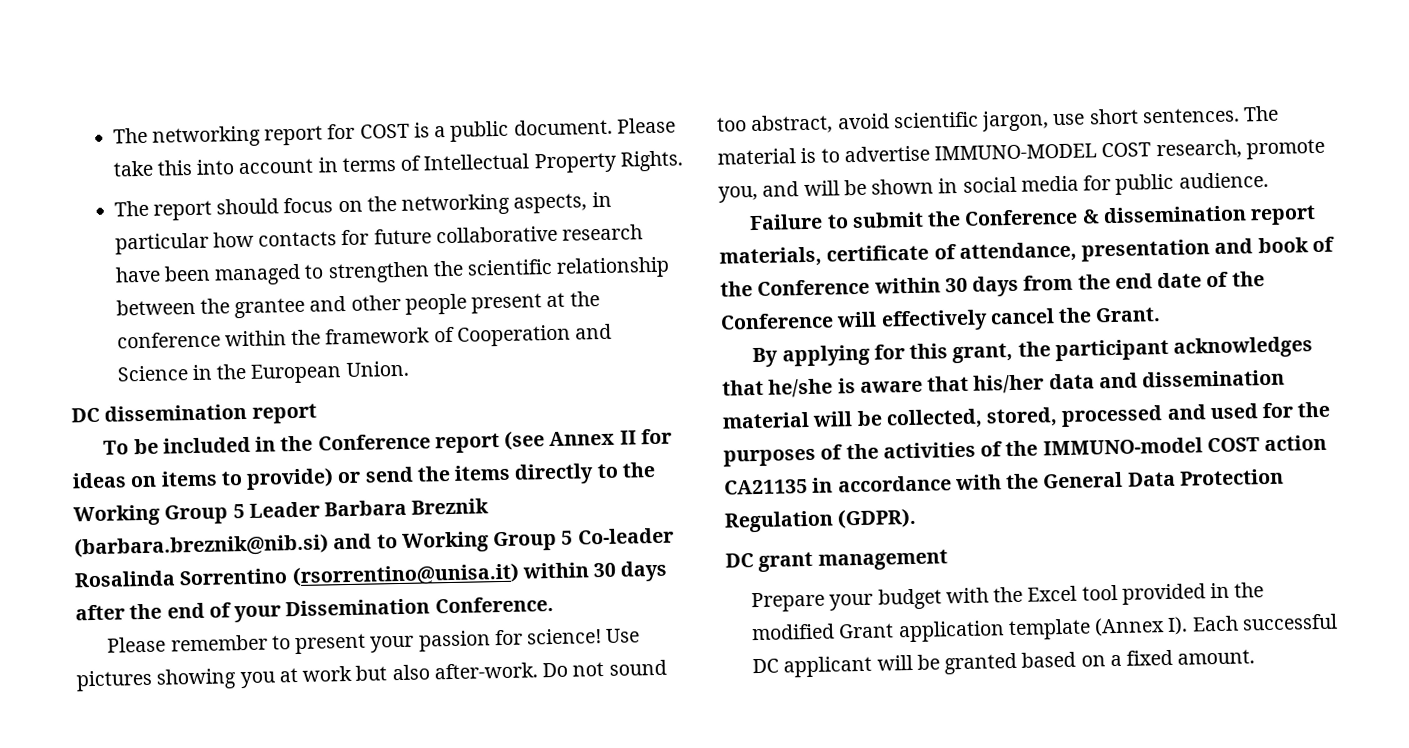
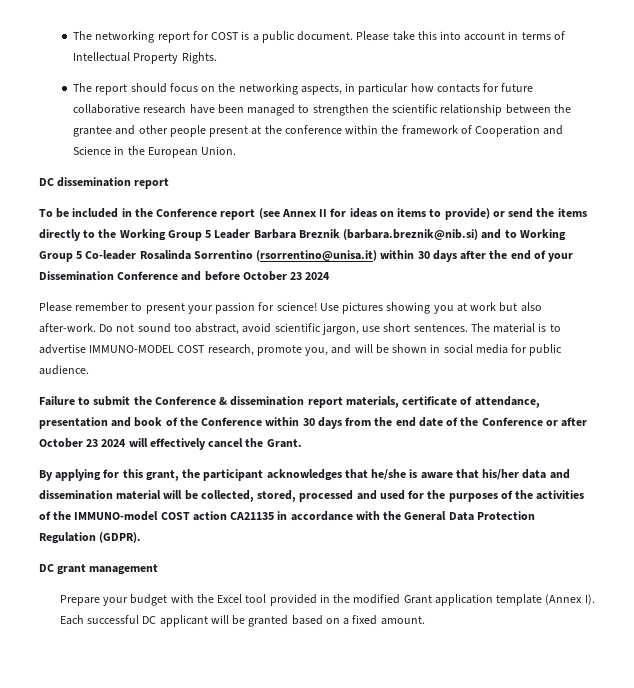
[434,595,554,614] Conference. -> [117,271,331,281] Conference and before October 23 2024
(834, 321) none -> [545,417,588,427] [39,438,127,448] or after October 23 2024

